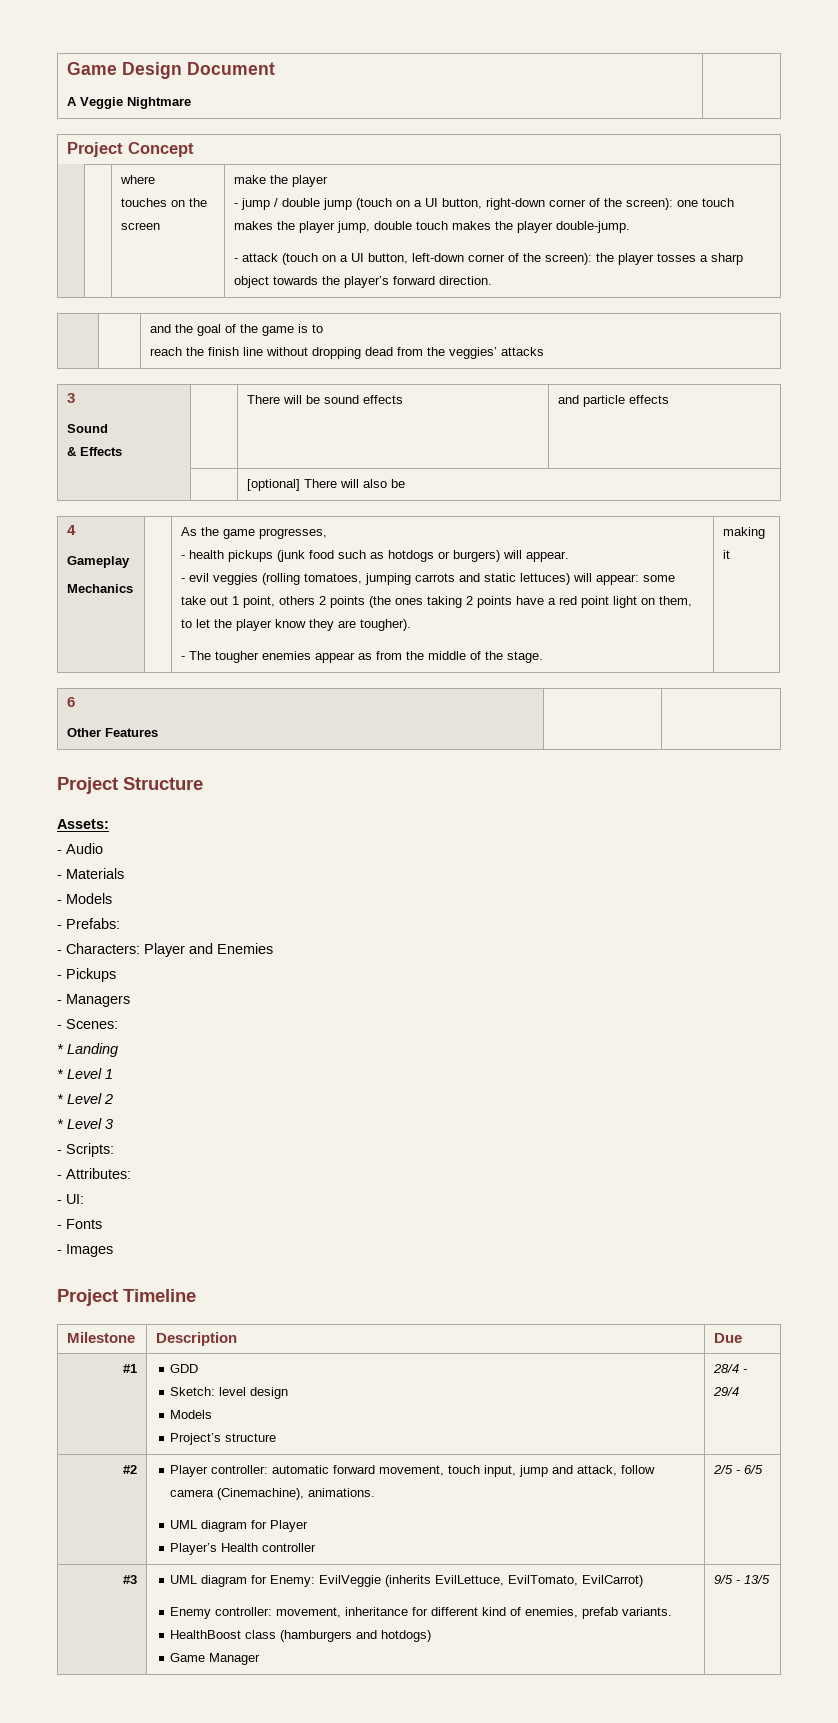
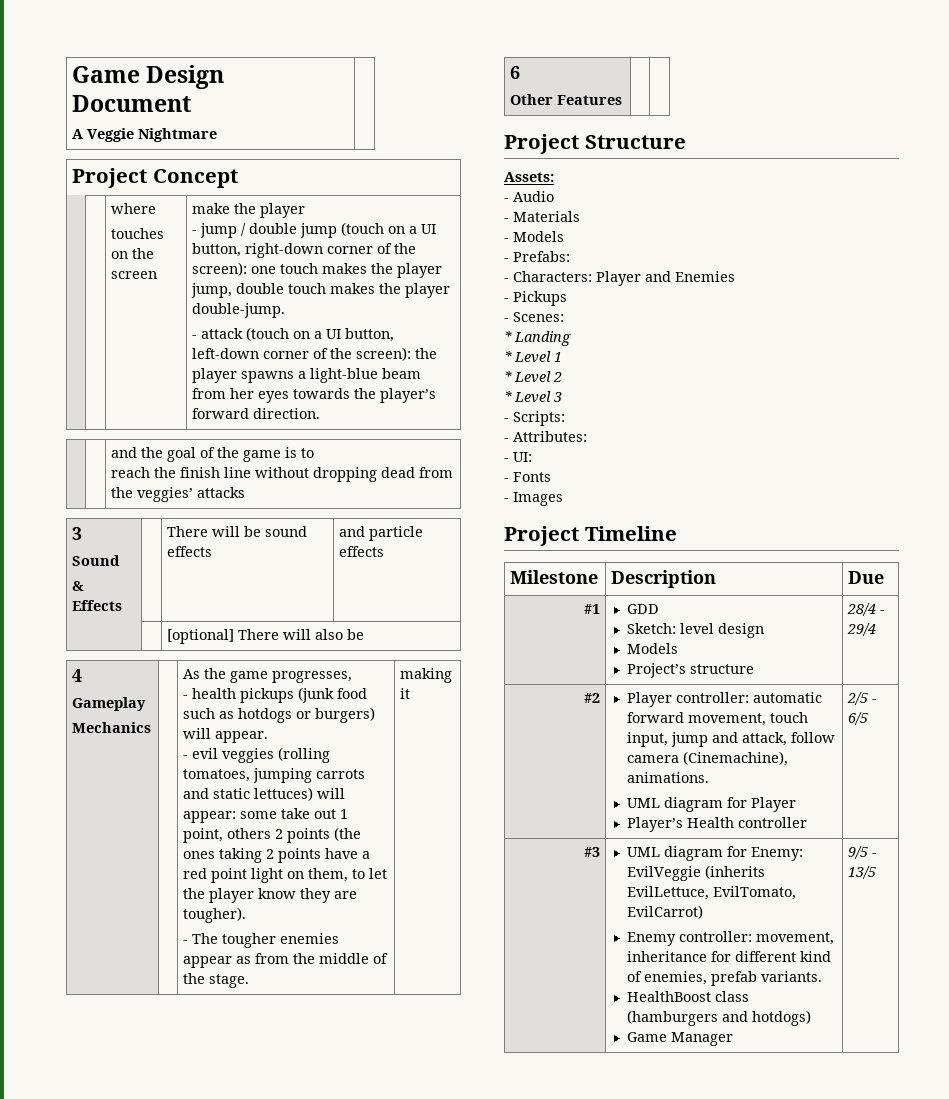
[657,253,744,265] [234,276,270,288] tosses a sharp object -> [241,368,422,383] [192,388,290,403] spawns a light-blue beam from her eyes
[57,994,130,1007] // - Managers -> (567, 298) none

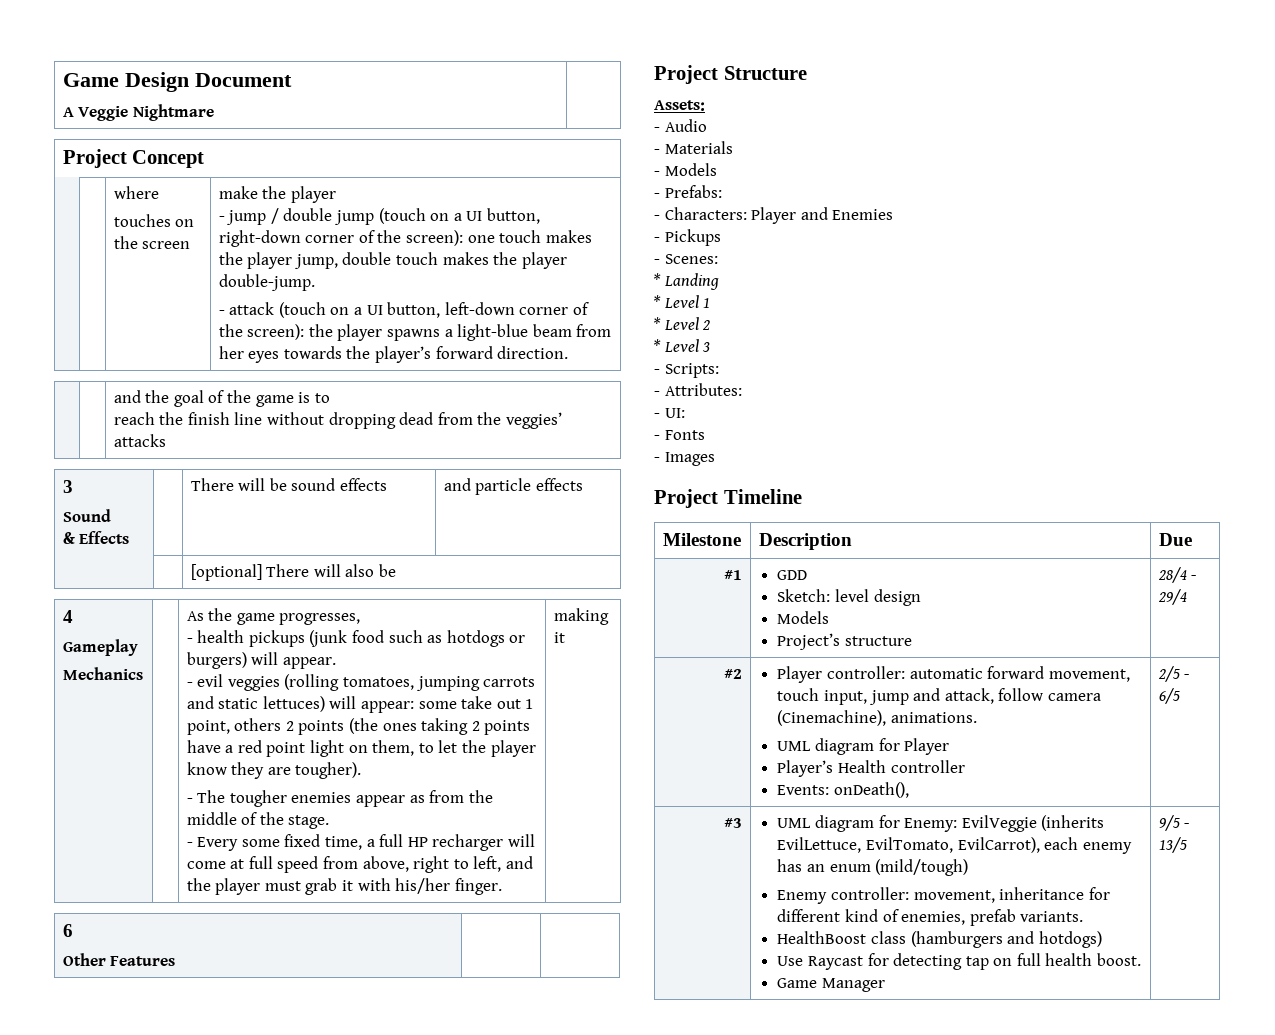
(250, 981) none -> [186,834,535,851] [186,856,533,873] [186,878,502,895] // - Every some fixed time, a full HP recharger will come at full speed from above, right to left, and the player must grab it with his/her finger.
(808, 822) none -> [777,782,909,798] // Events: onDeath(),
[627,905,704,919] EvilCarrot) -> [957,837,1132,854] [777,859,969,876] EvilCarrot), each enemy has an enum (mild/tough)
(812, 1018) none -> [777,953,1142,970] // Use Raycast for detecting tap on full health boost.

